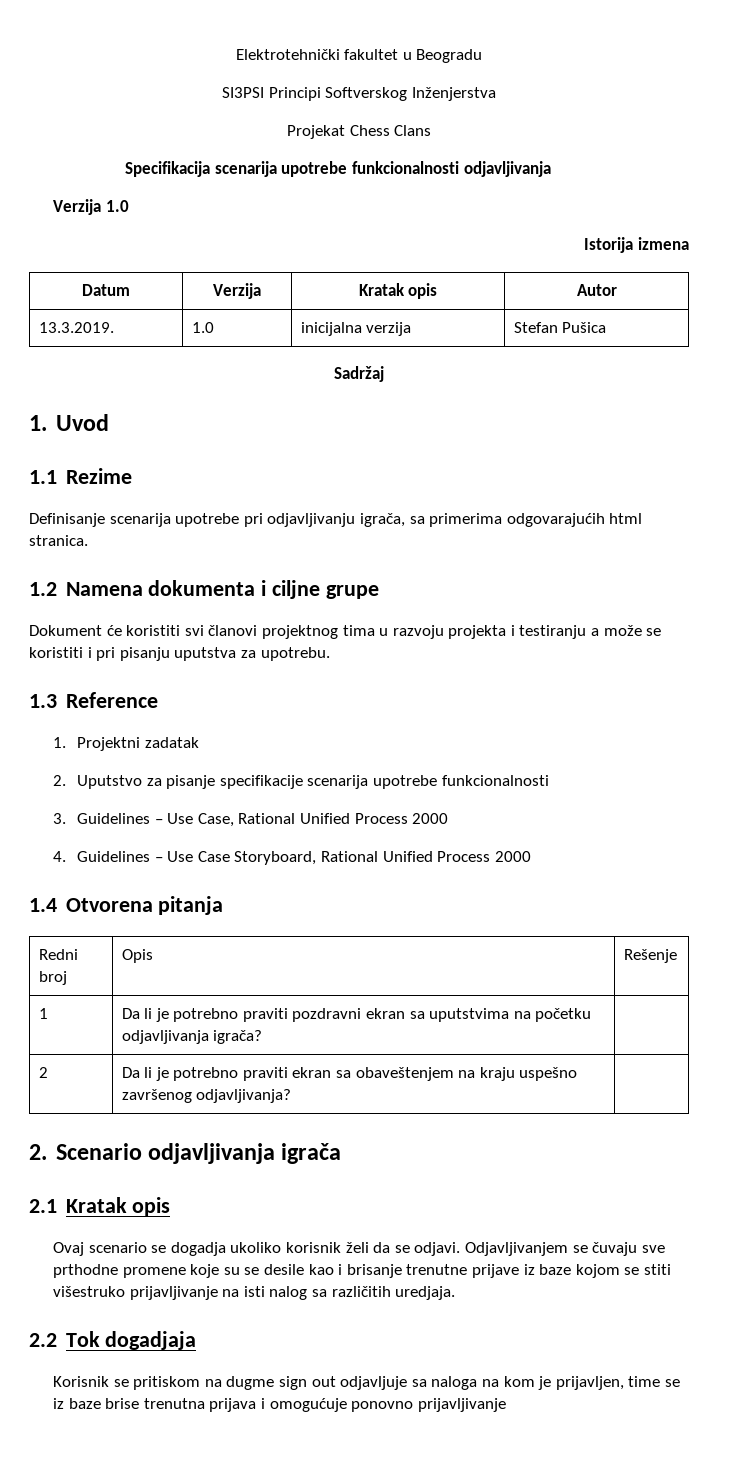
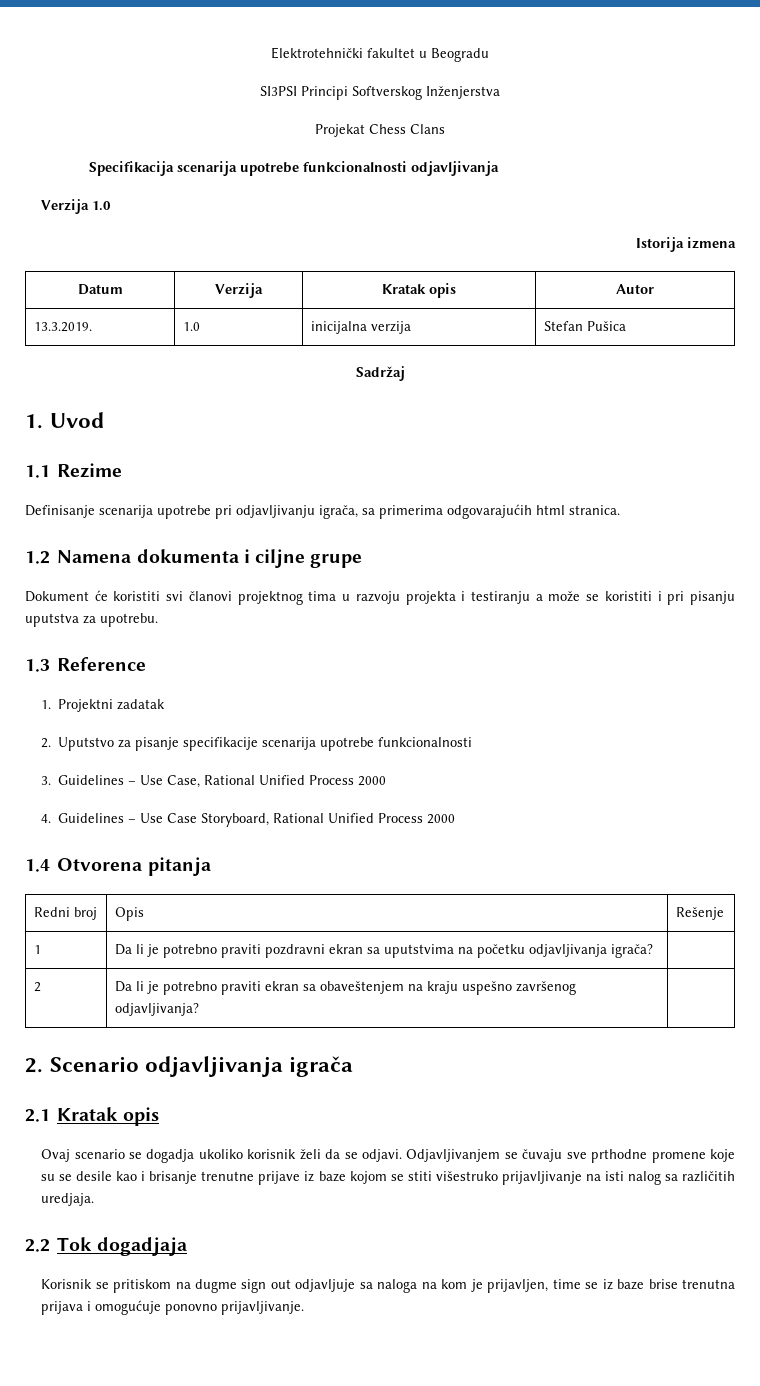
[417,1398,506,1412] prijavljivanje -> [221,1301,305,1315] prijavljivanje.

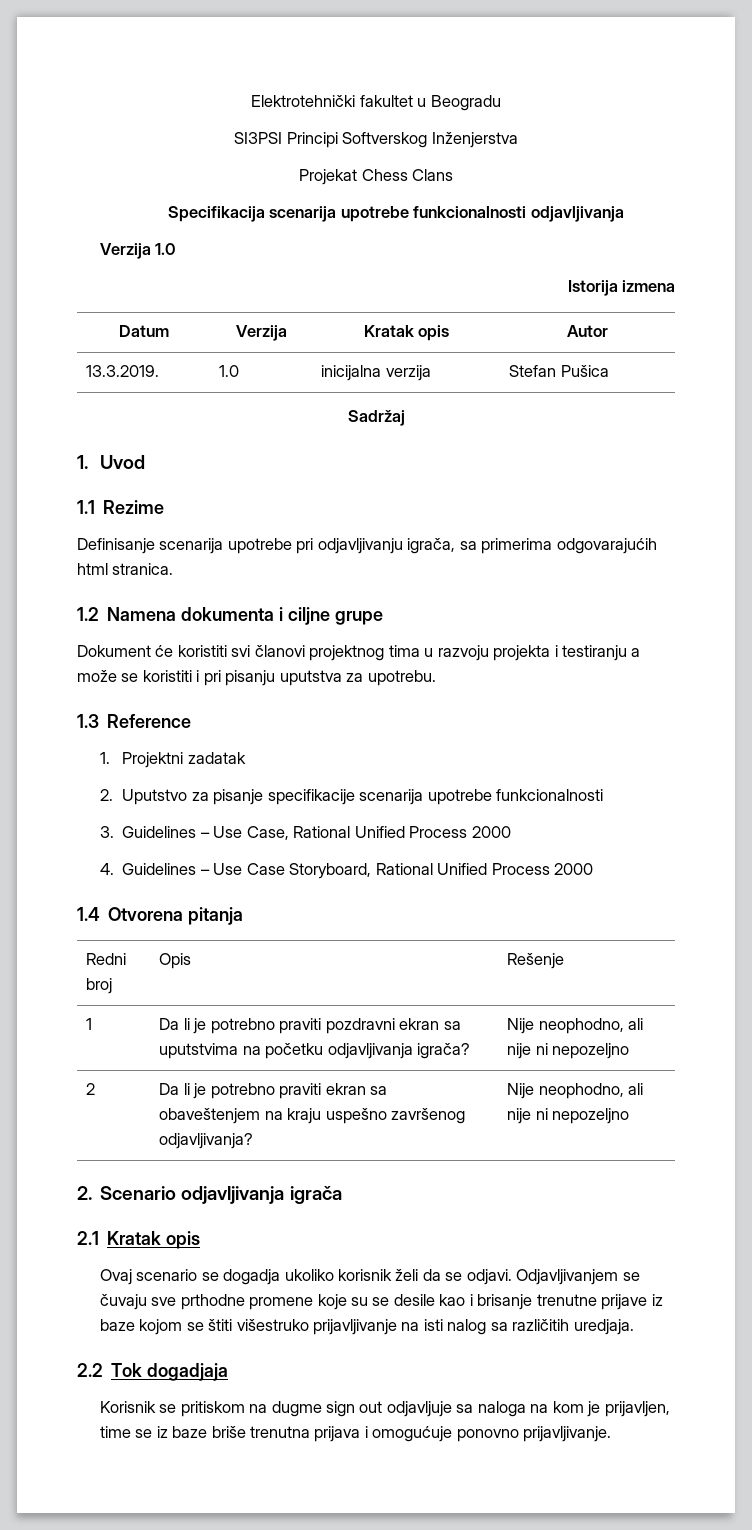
(653, 951) none -> [507,1018,644,1034] [507,1043,630,1059] Nije neophodno, ali nije ni nepozeljno
(199, 1009) none -> [507,1083,644,1099] [507,1108,630,1124] Nije neophodno, ali nije ni nepozeljno
[407,1171,432,1181] stiti -> [208,1319,233,1331] štiti
[648,1279,678,1289] brise -> [211,1426,246,1438] briše

